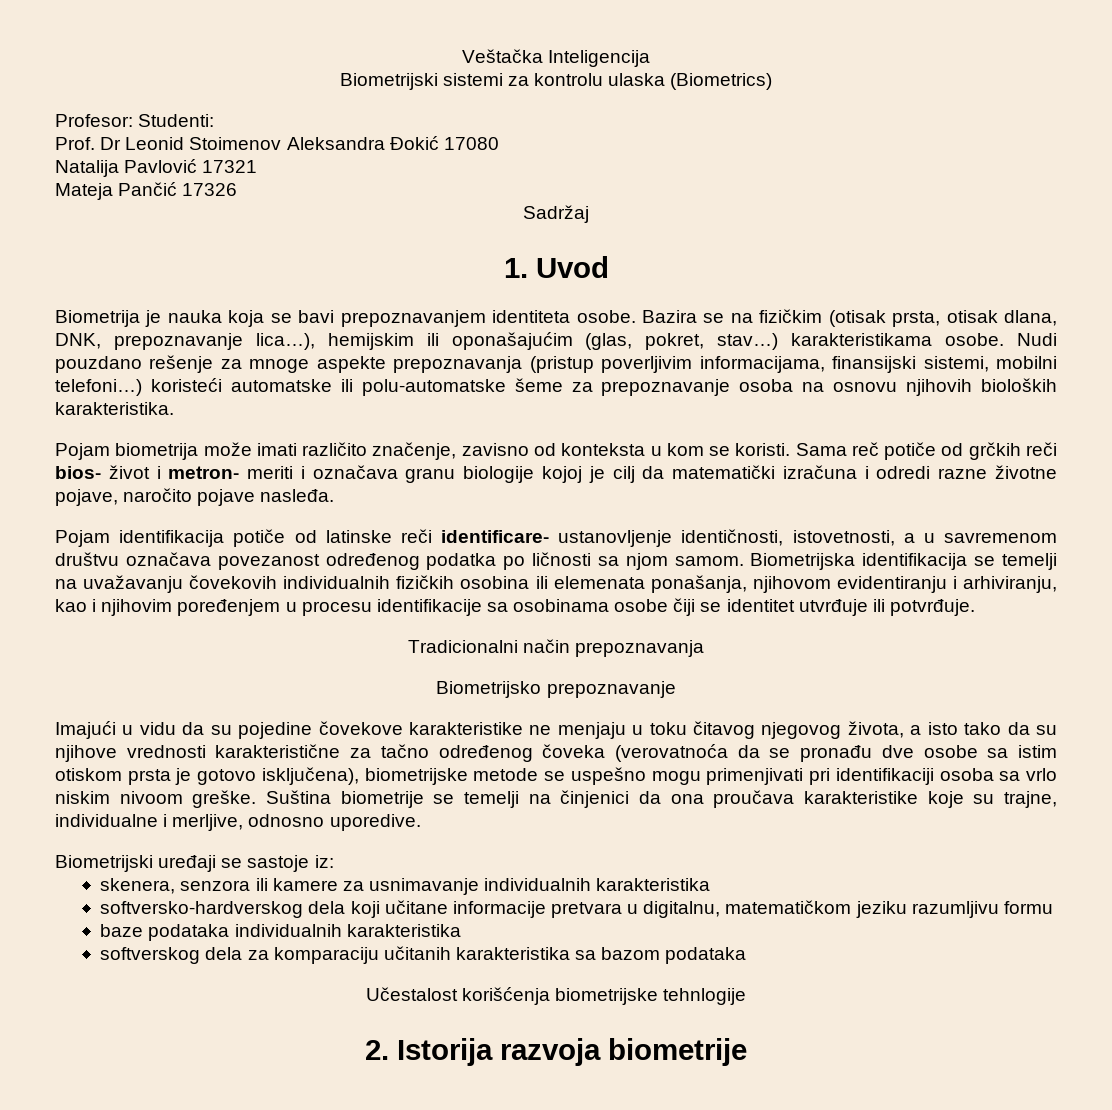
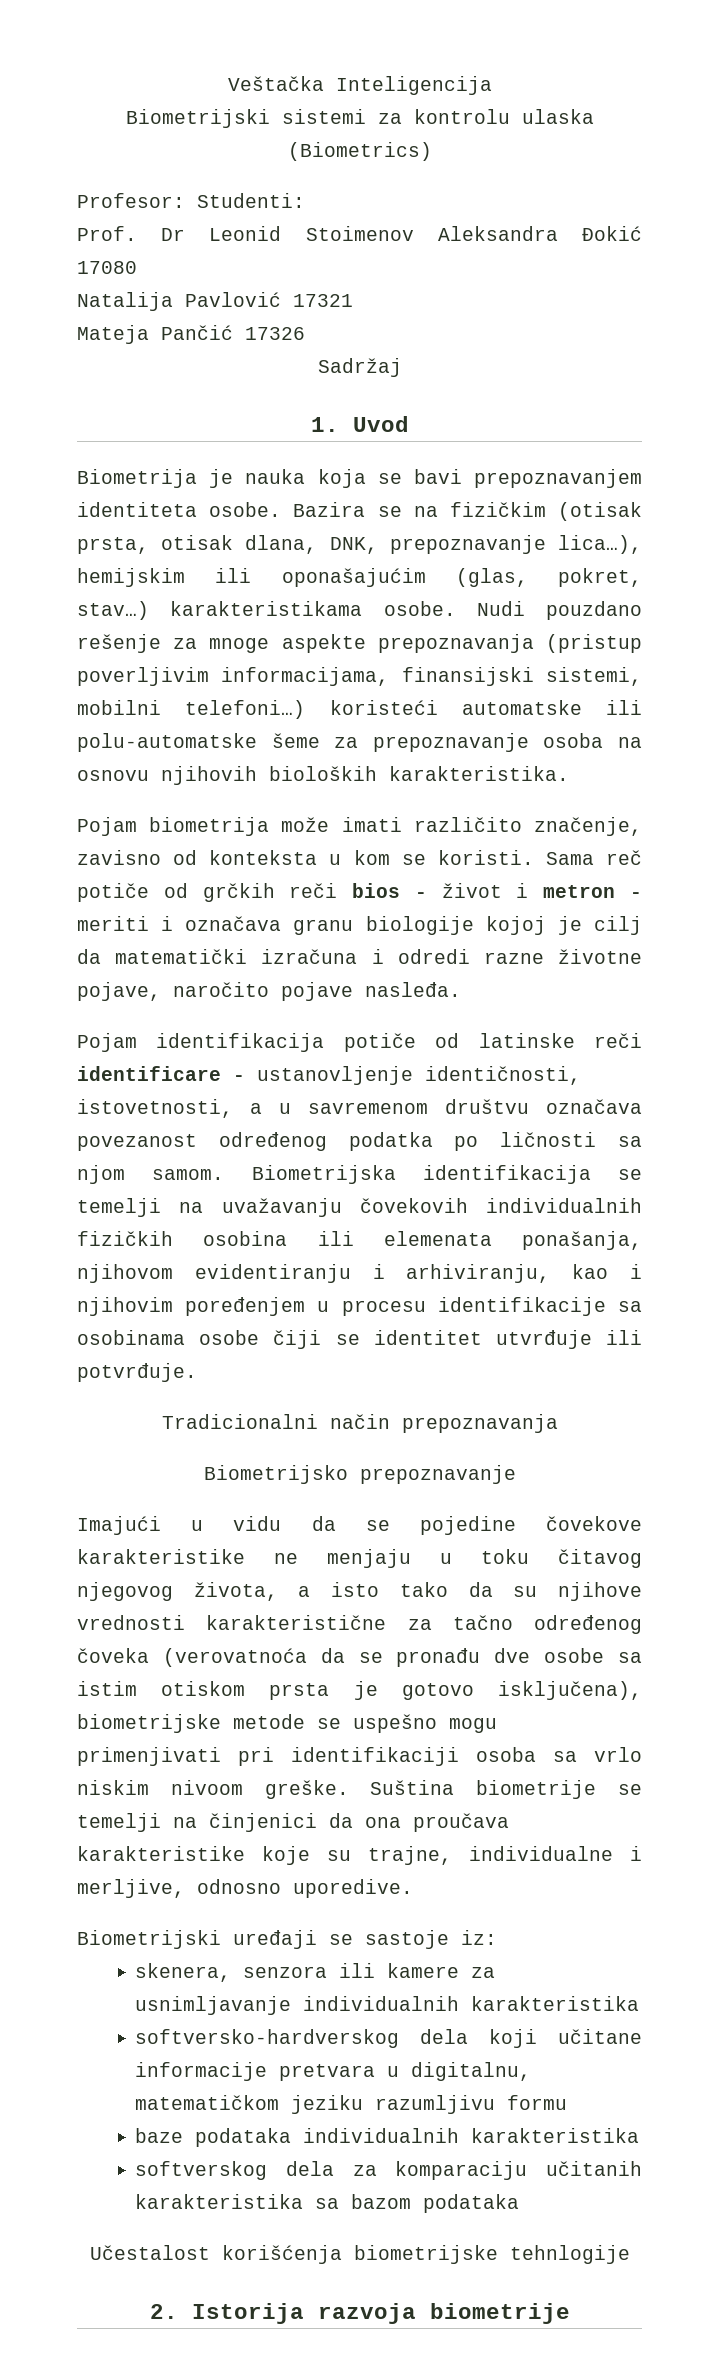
[55,465,240,479] bios- život i metron- -> [352,883,642,898] bios - život i metron -
[441,530,550,543] identificare- -> [77,1066,245,1081] identificare -
[210,725,232,735] su -> [365,1520,390,1531] se
[368,878,479,895] usnimavanje -> [135,1996,292,2015] usnimljavanje

